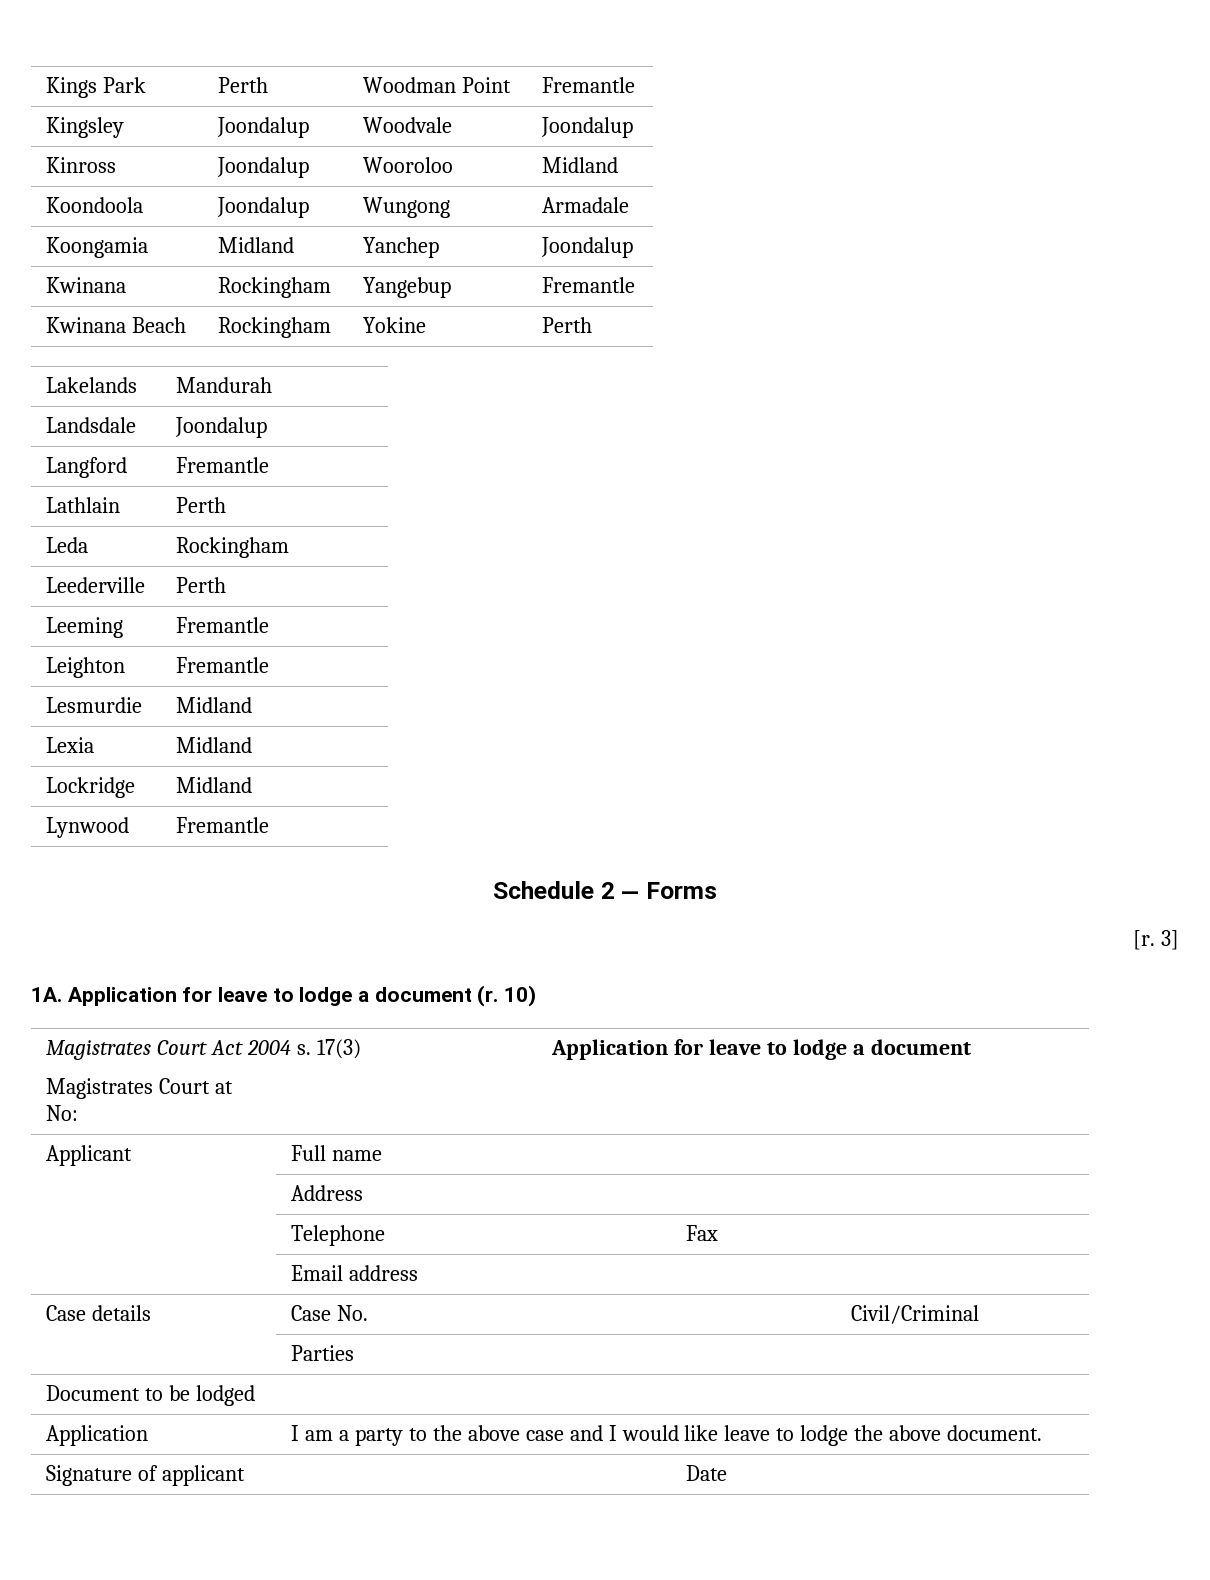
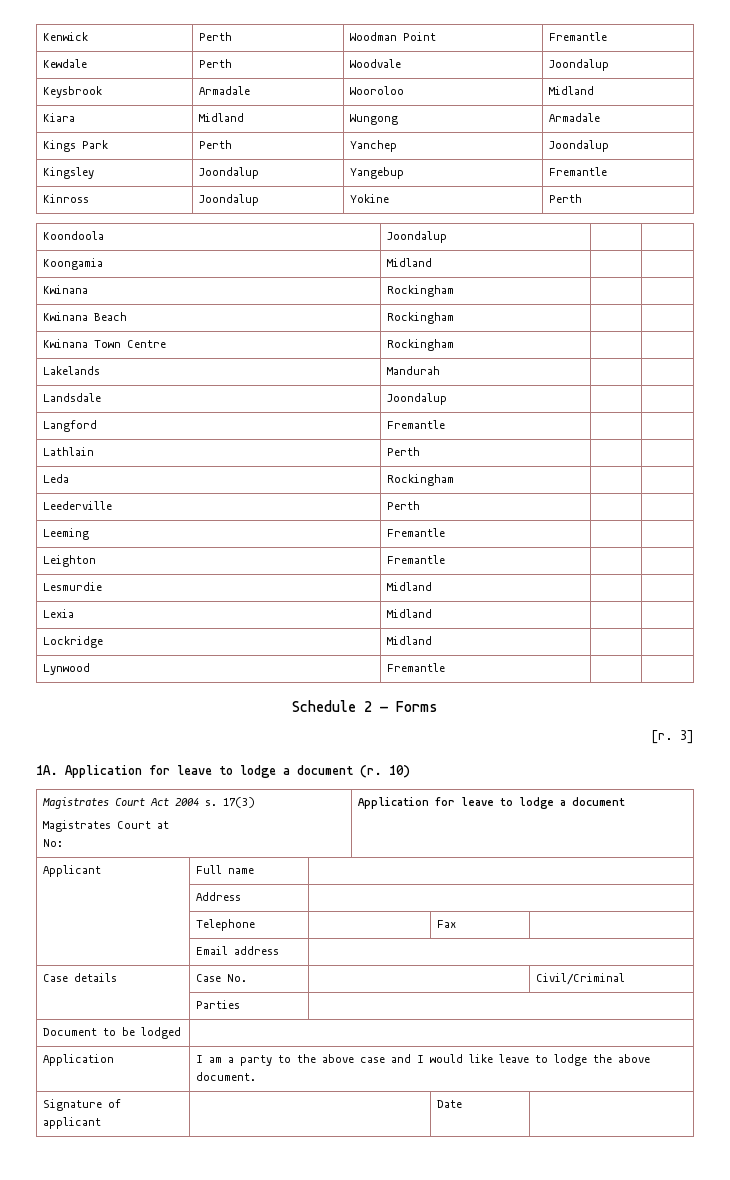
[46,77,147,98] Kings Park -> [42,32,88,41] Kenwick
[46,117,125,138] [217,117,310,138] Kingsley | Joondalup -> [42,59,87,68] [198,59,232,68] Kewdale | Perth
[46,157,117,173] [217,157,310,178] Kinross | Joondalup -> [42,86,102,98] [198,86,250,95] Keysbrook | Armadale
[46,197,144,213] [217,197,310,218] Koondoola | Joondalup -> [42,113,75,122] [198,113,244,122] Kiara | Midland
[46,237,149,258] [218,237,295,253] Koongamia | Midland -> [42,140,108,152] [198,140,232,149] Kings Park | Perth
(634, 247) none -> [42,167,94,179] [198,167,259,179] [349,167,404,179] [548,167,607,176] [42,194,89,203] [198,194,259,206] [349,194,389,203] [548,194,582,203] [42,231,104,240] [386,231,447,243] [42,258,103,270] [386,258,432,267] // Kingsley | Joondalup | Yangebup | Fremantle // Kinross | Joondalup | Yokine | Perth // Koondoola | Joondalup | | // Koongamia | Midland | |
[363,277,452,298] [542,277,636,293] Yangebup | Fremantle -> (454, 291) |
[363,317,427,333] [542,317,593,333] Yokine | Perth -> [42,339,166,348] [386,339,454,351] | // Kwinana Town Centre | Rockingham | |

